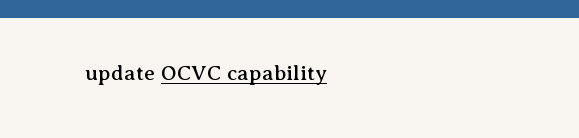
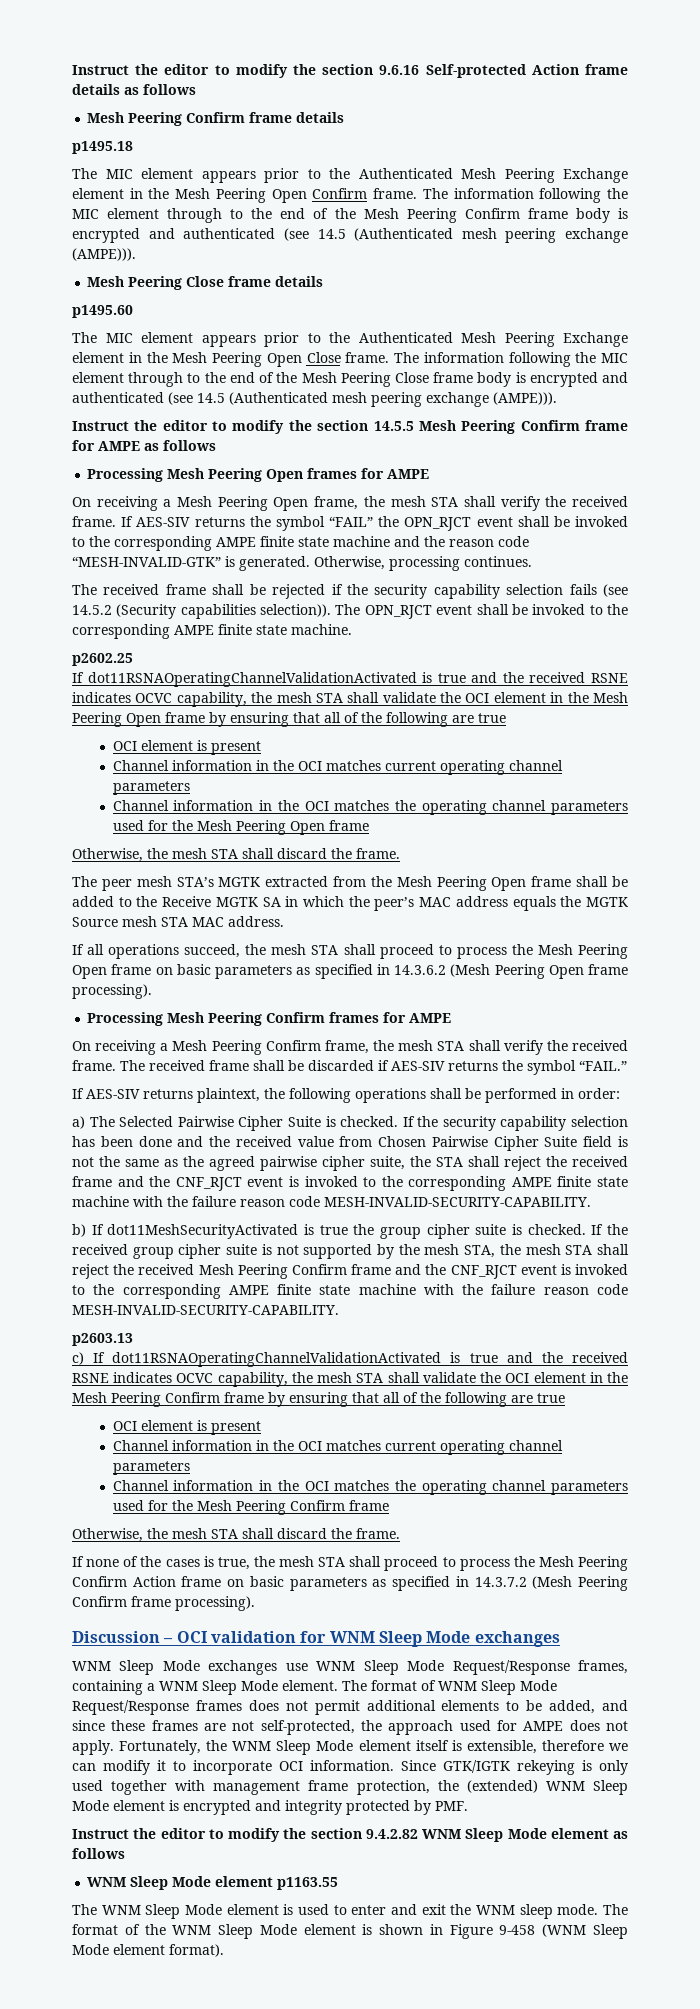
[85,65,327,85] update OCVC capability -> [72,64,628,78] [72,84,196,95] [87,112,345,126] [72,141,133,154] [72,168,628,183] [72,188,629,203] [72,208,628,223] [72,228,628,243] [72,248,136,261] [87,276,324,290] [72,305,133,318] [72,332,628,347] [72,352,628,367] [72,372,629,387] [72,392,557,407] [72,420,629,434] [72,440,216,451] [87,468,430,482] [72,496,628,511] [72,516,629,531] [72,536,529,551] [72,556,532,571] [72,584,628,599] [72,604,629,619] [72,624,352,639] [72,653,133,666] [72,672,628,687] [72,692,628,707] [72,712,506,727] [112,740,261,755] [112,760,563,775] [112,781,190,795] [112,800,628,815] [112,820,369,835] [72,848,400,862] [72,876,629,891] [72,896,628,911] [72,916,284,927] [72,944,629,959] [72,964,628,979] [72,984,152,999] [87,1012,452,1026] [72,1040,628,1055] [72,1060,627,1075] [72,1088,620,1103] [72,1116,628,1131] [72,1136,628,1151] [72,1156,628,1171] [72,1176,628,1191] [72,1196,591,1207] [72,1224,628,1239] [72,1244,630,1259] [72,1264,629,1279] [72,1284,628,1299] [72,1305,339,1315] [72,1333,133,1346] [72,1352,629,1367] [72,1372,628,1387] [72,1392,565,1407] [112,1420,261,1435] [112,1440,563,1455] [112,1461,190,1475] [112,1480,628,1495] [112,1500,389,1515] [72,1528,400,1542] [72,1556,628,1571] [72,1576,629,1591] [72,1596,255,1611] [72,1631,560,1647] [72,1660,629,1675] [72,1680,557,1695] [72,1700,628,1715] [72,1720,628,1735] [72,1740,628,1755] [72,1760,628,1775] [72,1780,628,1795] [72,1800,468,1815] [72,1828,628,1842] [72,1848,125,1859] [87,1876,339,1890] [72,1904,629,1919] [72,1924,628,1939] [72,1944,224,1957] Instruct the editor to modify the section 9.6.16 Self-protected Action frame details as follows // Mesh Peering Confirm frame details // p1495.18 // The MIC element appears prior to the Authenticated Mesh Peering Exchange element in the Mesh Peering Open Confirm frame. The information following the MIC element through to the end of the Mesh Peering Confirm frame body is encrypted and authenticated (see 14.5 (Authenticated mesh peering exchange (AMPE))). // Mesh Peering Close frame details // p1495.60 // The MIC element appears prior to the Authenticated Mesh Peering Exchange element in the Mesh Peering Open Close frame. The information following the MIC element through to the end of the Mesh Peering Close frame body is encrypted and authenticated (see 14.5 (Authenticated mesh peering exchange (AMPE))). // Instruct the editor to modify the section 14.5.5 Mesh Peering Confirm frame for AMPE as follows // Processing Mesh Peering Open frames for AMPE // On receiving a Mesh Peering Open frame, the mesh STA shall verify the received frame. If AES-SIV returns the symbol “FAIL” the OPN_RJCT event shall be invoked to the corresponding AMPE finite state machine and the reason code “MESH-INVALID-GTK” is generated. Otherwise, processing continues. // The received frame shall be rejected if the security capability selection fails (see 14.5.2 (Security capabilities selection)). The OPN_RJCT event shall be invoked to the corresponding AMPE finite state machine. // p2602.25 // If dot11RSNAOperatingChannelValidationActivated is true and the received RSNE indicates OCVC capability, the mesh STA shall validate the OCI element in the Mesh Peering Open frame by ensuring that all of the following are true // OCI element is present // Channel information in the OCI matches current operating channel parameters // Channel information in the OCI matches the operating channel parameters used for the Mesh Peering Open frame // Otherwise, the mesh STA shall discard the frame. // The peer mesh STA’s MGTK extracted from the Mesh Peering Open frame shall be added to the Receive MGTK SA in which the peer’s MAC address equals the MGTK Source mesh STA MAC address. // If all operations succeed, the mesh STA shall proceed to process the Mesh Peering Open frame on basic parameters as specified in 14.3.6.2 (Mesh Peering Open frame processing). // Processing Mesh Peering Confirm frames for AMPE // On receiving a Mesh Peering Confirm frame, the mesh STA shall verify the received frame. The received frame shall be discarded if AES-SIV returns the symbol “FAIL.” // If AES-SIV returns plaintext, the following operations shall be performed in order: // a) The Selected Pairwise Cipher Suite is checked. If the security capability selection has been done and the received value from Chosen Pairwise Cipher Suite field is not the same as the agreed pairwise cipher suite, the STA shall reject the received frame and the CNF_RJCT event is invoked to the corresponding AMPE finite state machine with the failure reason code MESH-INVALID-SECURITY-CAPABILITY. // b) If dot11MeshSecurityActivated is true the group cipher suite is checked. If the received group cipher suite is not supported by the mesh STA, the mesh STA shall reject the received Mesh Peering Confirm frame and the CNF_RJCT event is invoked to the corresponding AMPE finite state machine with the failure reason code MESH-INVALID-SECURITY-CAPABILITY. // p2603.13 // c) If dot11RSNAOperatingChannelValidationActivated is true and the received RSNE indicates OCVC capability, the mesh STA shall validate the OCI element in the Mesh Peering Confirm frame by ensuring that all of the following are true // OCI element is present // Channel information in the OCI matches current operating channel parameters // Channel information in the OCI matches the operating channel parameters used for the Mesh Peering Confirm frame // Otherwise, the mesh STA shall discard the frame. // If none of the cases is true, the mesh STA shall proceed to process the Mesh Peering Confirm Action frame on basic parameters as specified in 14.3.7.2 (Mesh Peering Confirm frame processing). // Discussion – OCI validation for WNM Sleep Mode exchanges // WNM Sleep Mode exchanges use WNM Sleep Mode Request/Response frames, containing a WNM Sleep Mode element. The format of WNM Sleep Mode Request/Response frames does not permit additional elements to be added, and since these frames are not self-protected, the approach used for AMPE does not apply. Fortunately, the WNM Sleep Mode element itself is extensible, therefore we can modify it to incorporate OCI information. Since GTK/IGTK rekeying is only used together with management frame protection, the (extended) WNM Sleep Mode element is encrypted and integrity protected by PMF. // Instruct the editor to modify the section 9.4.2.82 WNM Sleep Mode element as follows // WNM Sleep Mode element p1163.55 // The WNM Sleep Mode element is used to enter and exit the WNM sleep mode. The format of the WNM Sleep Mode element is shown in Figure 9-458 (WNM Sleep Mode element format).

